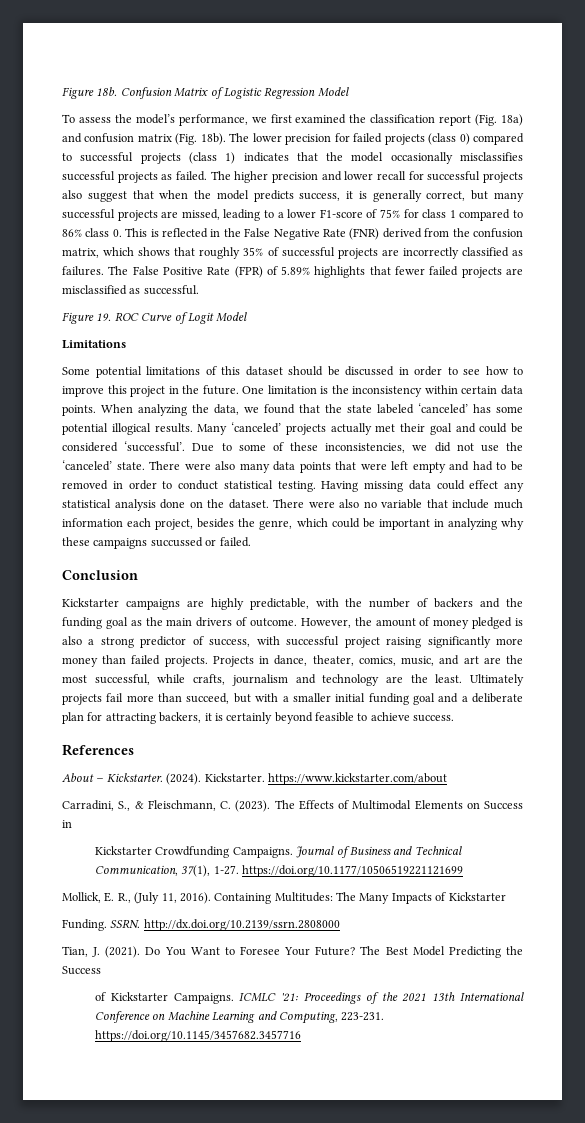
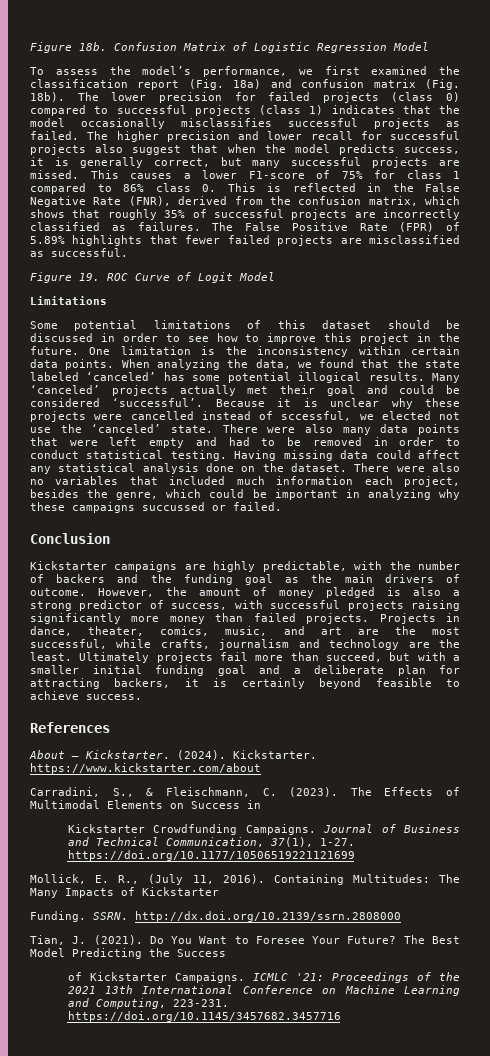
[181,209,274,221] missed, leading to -> [30,170,172,179] missed. This causes
[349,228,380,240] (FNR) -> [128,196,171,206] (FNR),
[192,442,451,453] Due to some of these inconsistencies, we did -> [215,398,461,409] [30,411,431,422] Because it is unclear why these projects were cancelled instead of sccessful, we elected
[469,480,499,489] effect -> [418,450,460,459] affect
[381,499,490,509] variable that include -> [55,476,226,485] variables that included
[344,637,380,648] project -> [347,600,404,611] projects

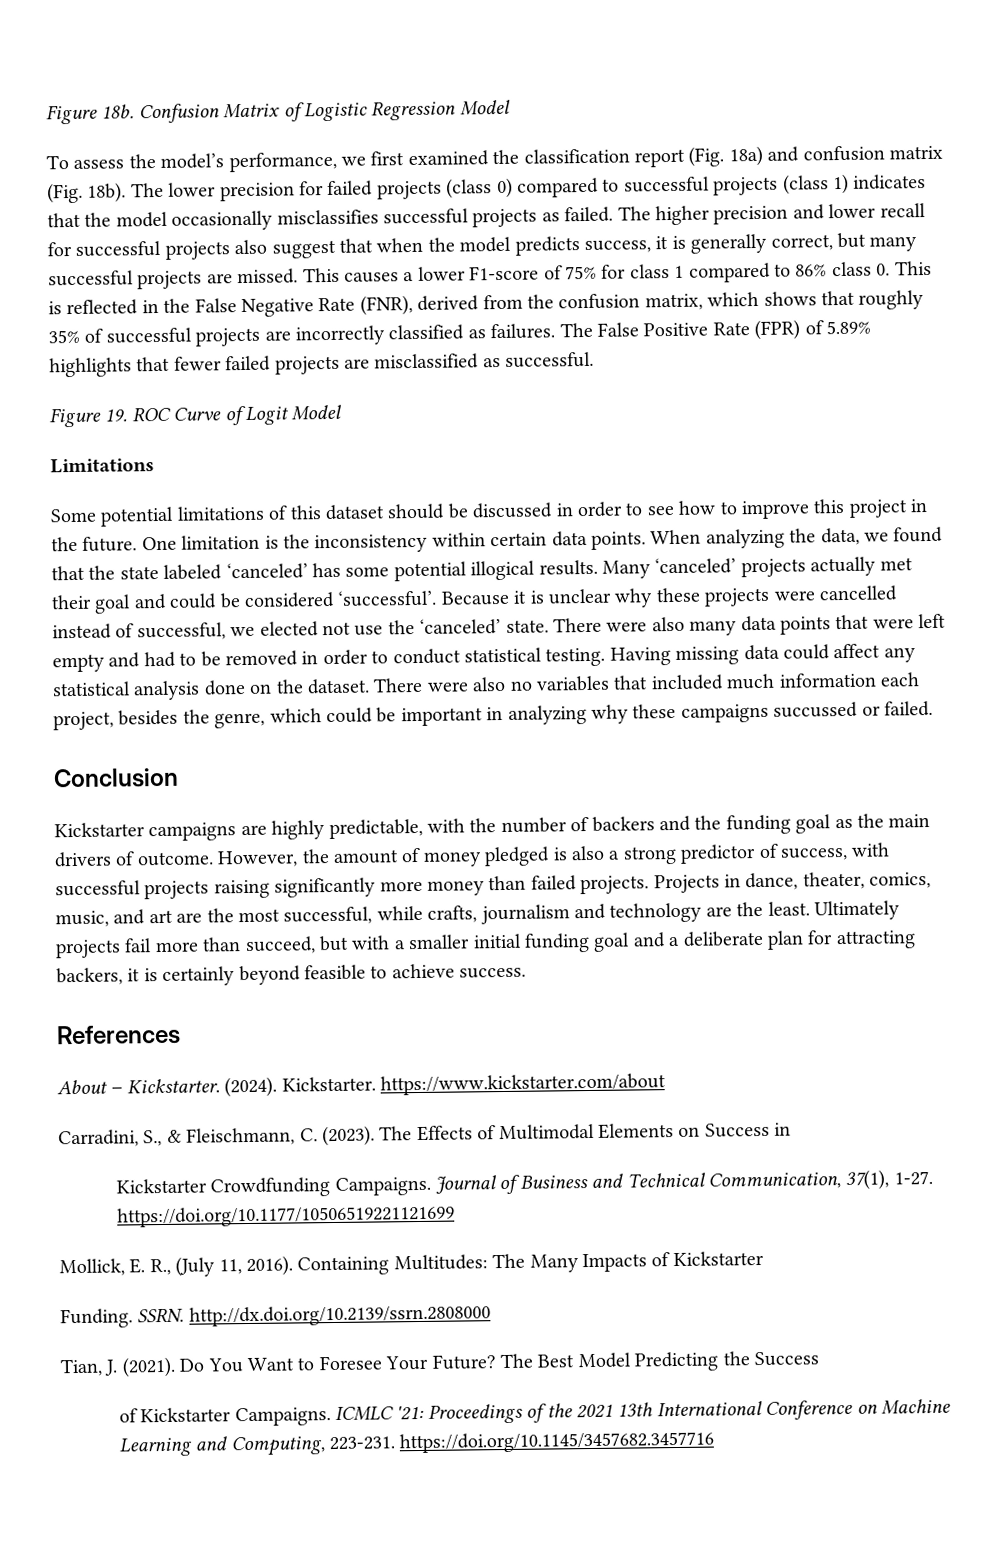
[281,411,352,421] sccessful, -> [136,622,226,641] successful,

